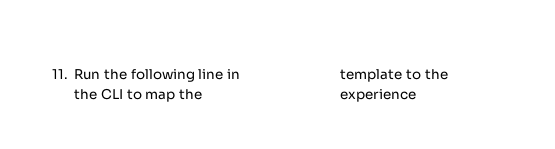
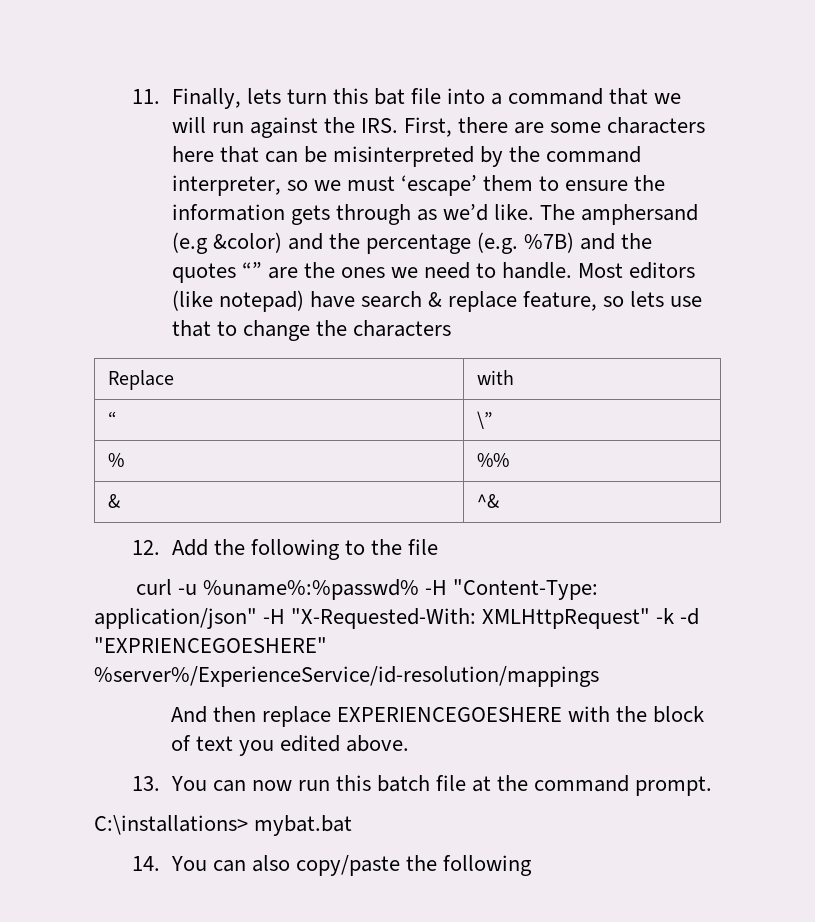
[74,69,240,82] [74,88,202,102] [340,69,448,82] [340,89,417,102] Run the following line in the CLI to map the template to the experience -> [171,88,682,109] [171,117,706,138] [171,146,642,167] [171,175,666,196] [171,204,699,225] [171,232,653,254] [171,262,696,283] [171,290,703,312] [171,320,452,341] [107,370,174,390] [476,370,514,385] [107,411,117,426] [476,411,493,429] [107,453,124,467] [476,453,509,467] [107,494,120,508] [476,494,499,508] [132,539,439,560] [135,579,599,600] [94,608,700,629] [94,637,327,653] [94,666,599,687] [170,706,705,727] [170,735,410,756] [132,775,713,796] [94,815,353,836] [132,855,533,876] Finally, lets turn this bat file into a command that we will run against the IRS. First, there are some characters here that can be misinterpreted by the command interpreter, so we must ‘escape’ them to ensure the information gets through as we’d like. The amphersand (e.g &color) and the percentage (e.g. %7B) and the quotes “” are the ones we need to handle. Most editors (like notepad) have search & replace feature, so lets use that to change the characters // Replace | with // “ | \” // % | %% // & | ^& // 12. Add the following to the file // curl -u %uname%:%passwd% -H "Content-Type: application/json" -H "X-Requested-With: XMLHttpRequest" -k -d "EXPRIENCEGOESHERE" %server%/ExperienceService/id-resolution/mappings // And then replace EXPERIENCEGOESHERE with the block of text you edited above. // 13. You can now run this batch file at the command prompt. // C:\installations> mybat.bat // 14. You can also copy/paste the following

